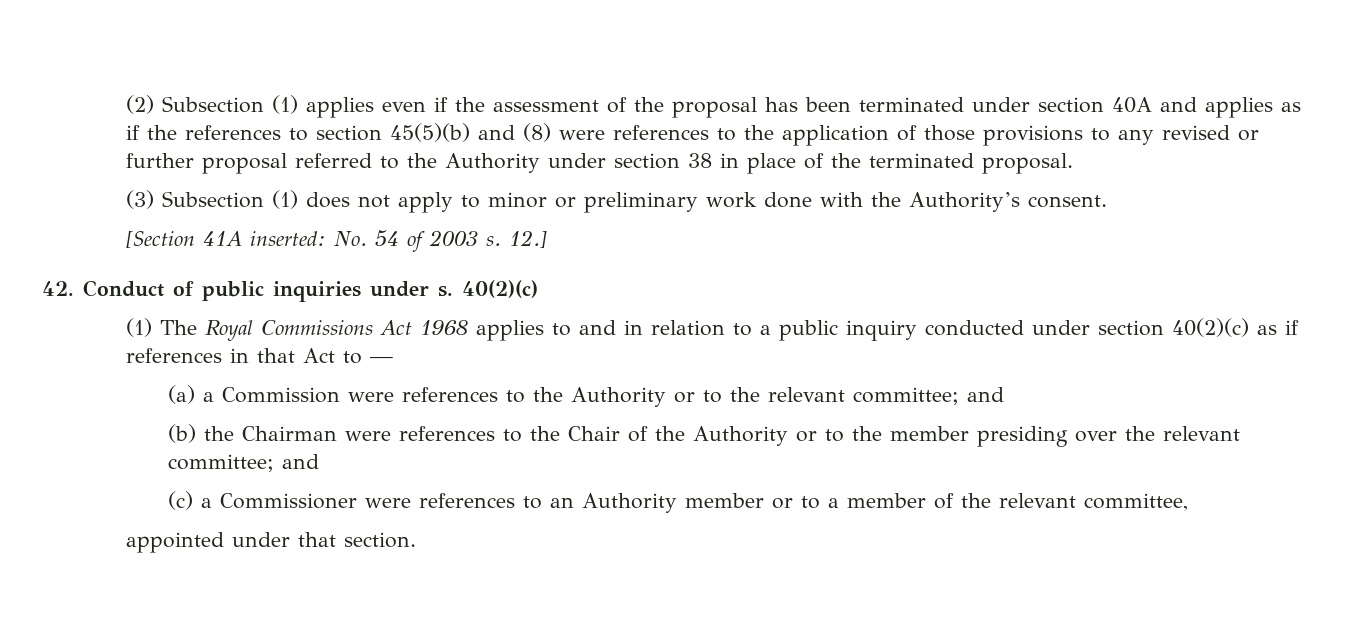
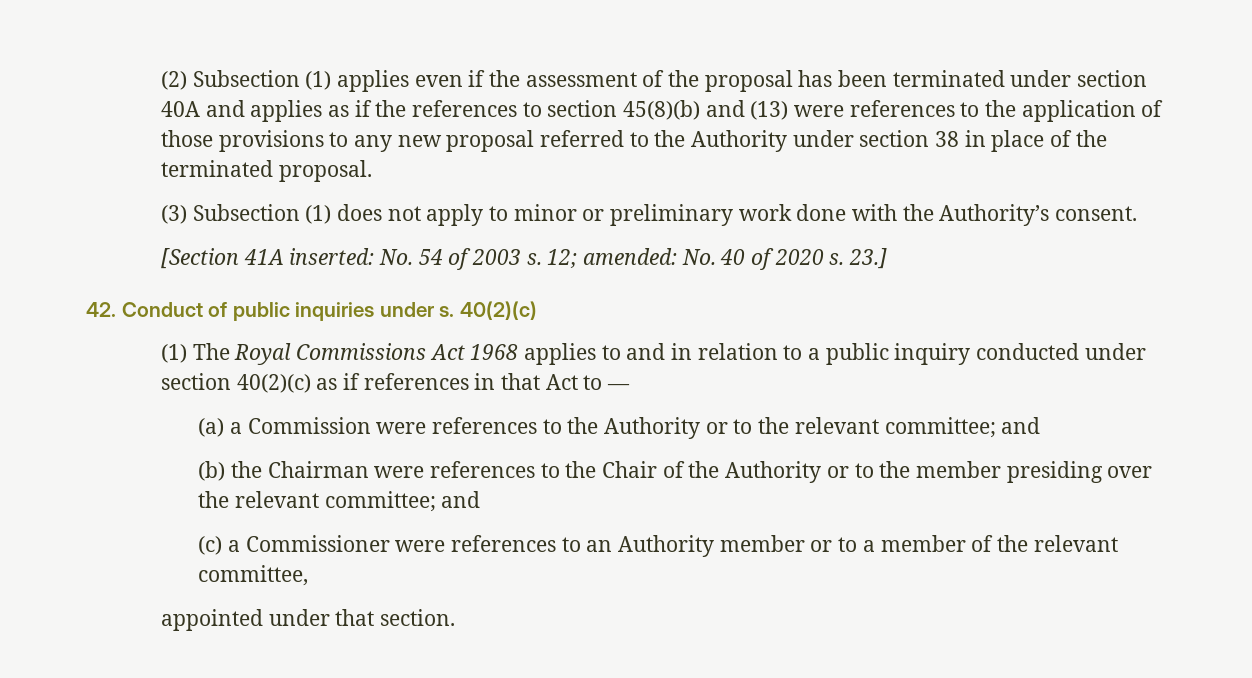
[390,123,552,142] 45(5)(b) and (8) -> [623,100,789,120] 45(8)(b) and (13)
[1162,125,1260,141] [126,153,195,168] revised or further -> [397,135,442,147] new
[509,230,548,248] 12.] -> [547,248,888,270] 12; amended: No. 40 of 2020 s. 23.]

